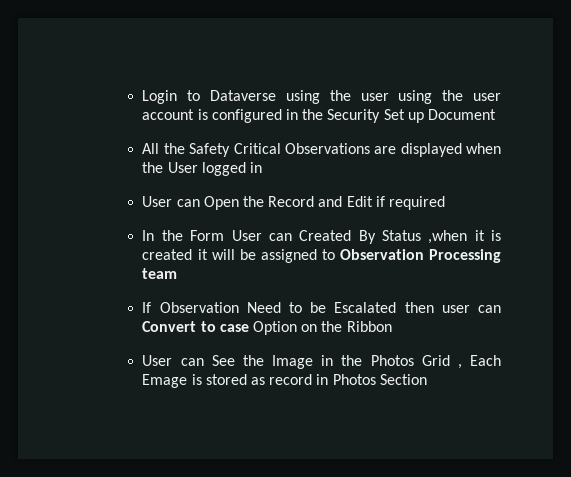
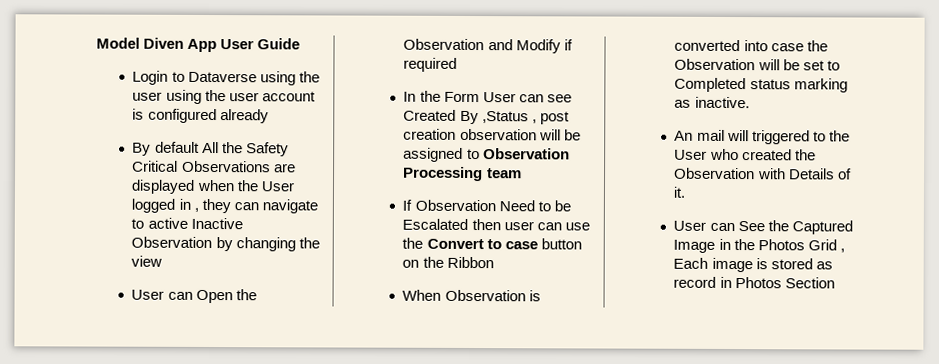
(142, 97) none -> [95,37,301,53] Model Diven App User Guide //
[285,109,496,123] in the Security Set up Document // -> [219,109,269,124] [132,141,200,156] already // By default
(262, 167) none -> [193,198,318,214] [131,217,243,230] [131,236,320,252] [131,255,163,267] , they can navigate to active Inactive Observation by changing the view
[268,196,373,207] Record and Edit -> [403,38,561,54] Observation and Modify
(292, 237) none -> [546,94,572,103] see
[381,230,501,244] [142,249,208,260] Status ,when it is created it -> [481,111,570,125] [403,128,537,141] ,Status , post creation observation
(501, 309) none -> [564,222,590,231] [402,237,424,249] use the
[252,321,297,335] Option -> [540,238,582,250] button
(392, 326) none -> [402,289,541,302] [674,39,828,52] [674,58,840,71] [674,77,848,93] [674,96,750,109] [674,129,850,145] [674,148,816,161] [674,167,852,180] [673,186,686,198] // When Observation is converted into case the Observation will be set to Completed status marking as inactive. // An mail will triggered to the User who created the Observation with Details of it.
(264, 360) none -> [791,220,853,235] Captured
[142,374,188,388] Emage -> [711,257,753,273] image

